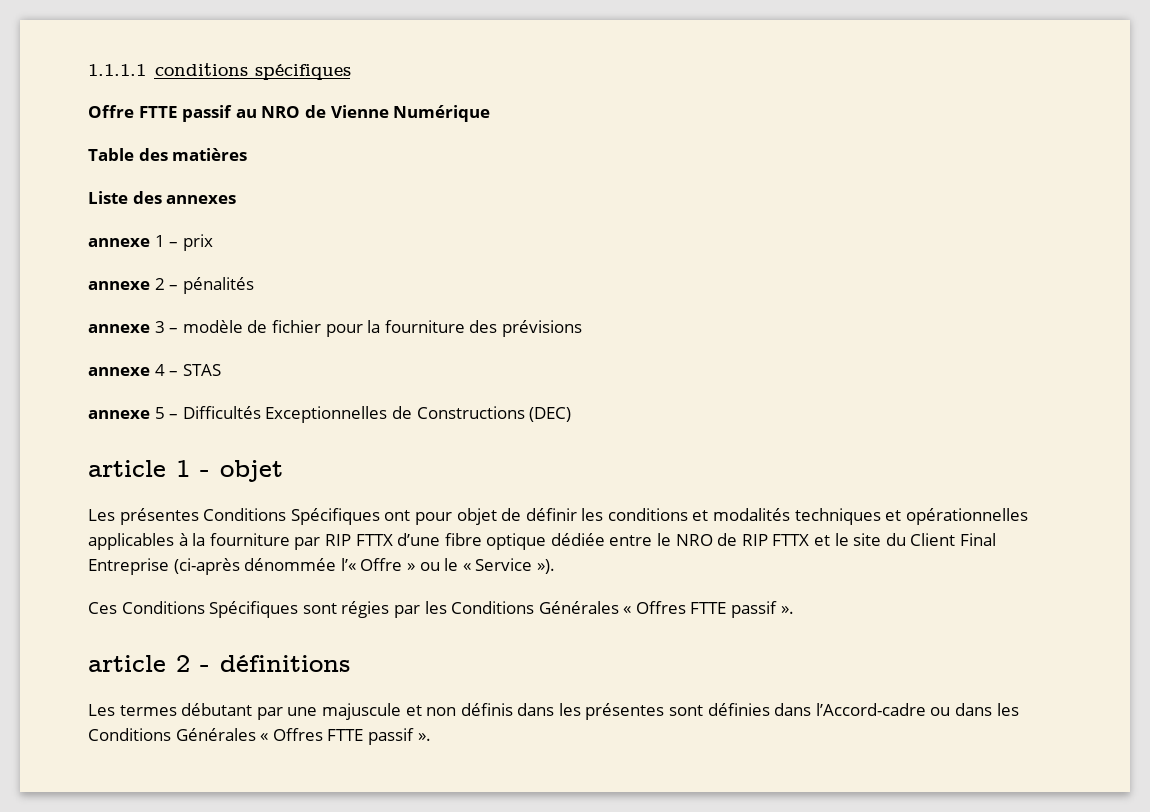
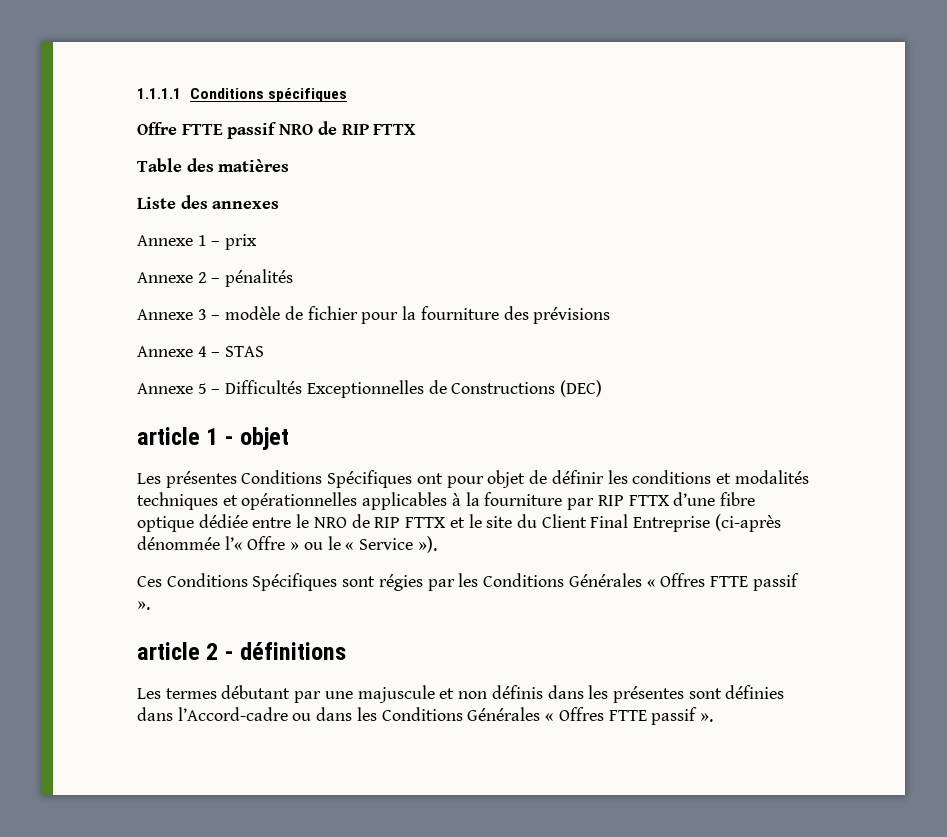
[154,63,248,76] conditions -> [189,88,264,99] Conditions
[235,105,491,122] au NRO de Vienne Numérique -> [279,121,417,135] NRO de RIP FTTX
[88,238,150,247] annexe -> [137,235,193,246] Annexe
[88,281,150,290] annexe -> [137,272,193,283] Annexe
[88,324,150,333] annexe -> [137,309,193,320] Annexe
[88,367,150,376] annexe -> [137,346,193,357] Annexe
[88,410,150,419] annexe -> [137,383,193,394] Annexe

